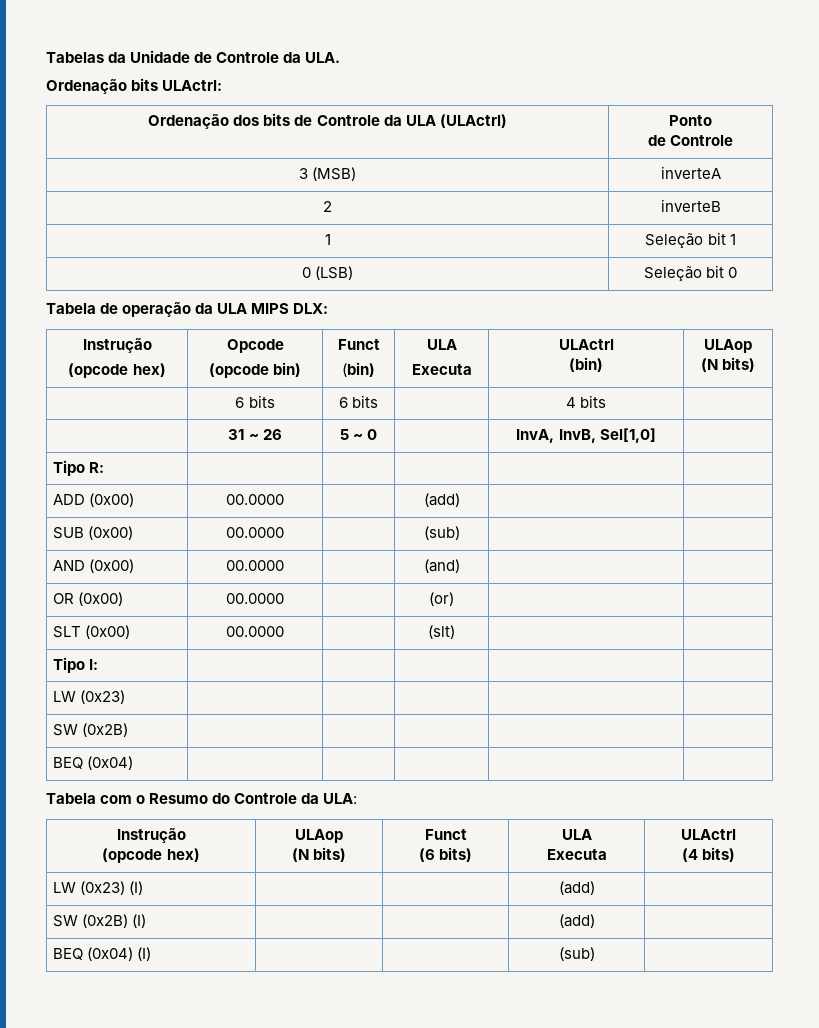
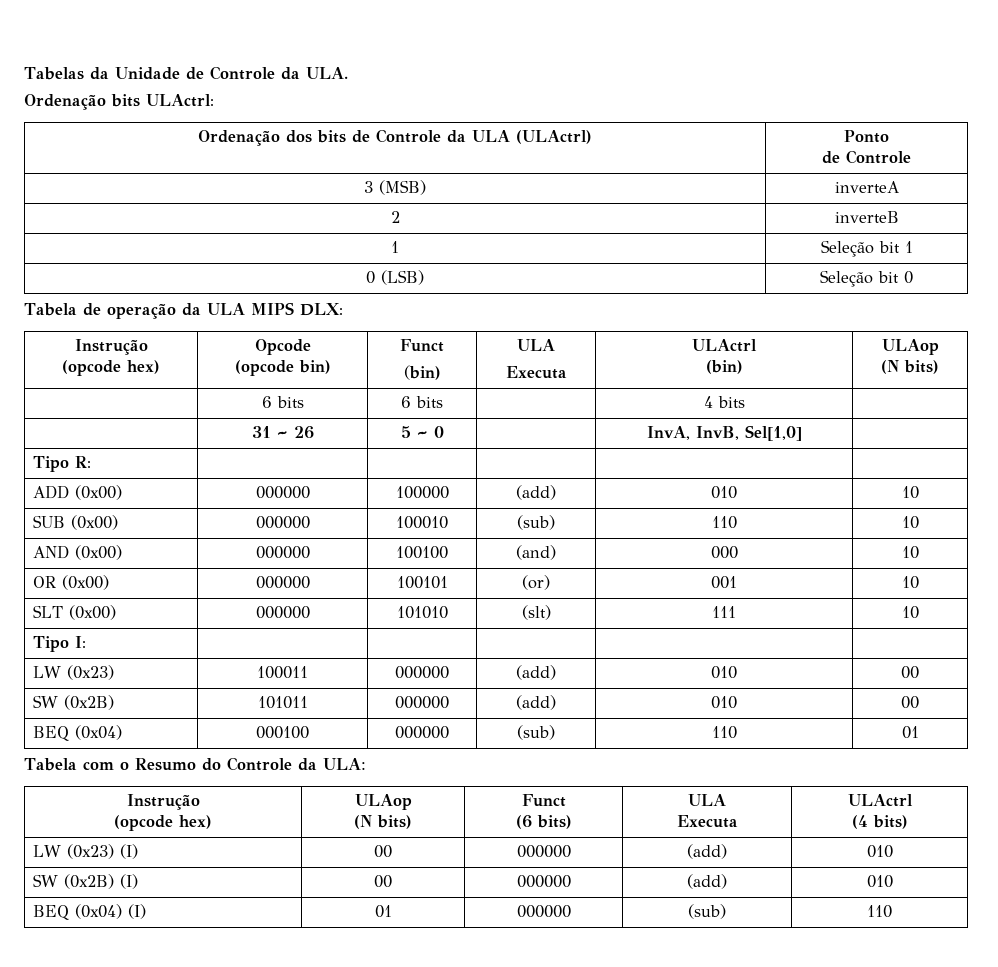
[225,494,284,505] [423,493,460,507] 00.0000 | | (add) | | -> [255,486,310,499] [395,486,449,499] [516,485,556,500] [711,486,737,499] [901,486,919,499] 000000 | 100000 | (add) | 010 | 10
[225,527,284,538] [423,526,460,540] 00.0000 | | (sub) | | -> [255,516,310,529] [396,516,448,529] [517,515,555,530] [711,516,737,529] [901,516,919,529] 000000 | 100010 | (sub) | 110 | 10
[225,560,284,571] 00.0000 | -> [255,546,310,559] [396,546,448,559] 000000 | 100100
(460, 566) | -> [710,546,738,559] [901,546,919,559] 000 | 10
[225,593,284,604] 00.0000 | -> [255,576,310,589] [396,576,448,589] 000000 | 100101
(454, 599) | -> [711,576,737,589] [901,576,919,589] 001 | 10
[225,626,284,637] 00.0000 | -> [255,606,310,619] [396,606,448,619] 000000 | 101010
(455, 632) | -> [712,606,736,618] [901,606,919,619] 111 | 10
[53,723,129,737] [53,756,134,770] | | | | // SW (0x2B) | | | | | // BEQ (0x04) | | | | | -> [257,666,308,679] [395,666,449,679] [516,665,556,680] [711,666,737,679] [901,666,919,679] [33,695,115,710] [257,696,308,709] [395,696,449,709] [516,695,556,710] [711,696,737,709] [901,696,919,709] [33,725,123,741] [256,726,309,739] [395,726,449,739] [517,725,555,740] [711,726,737,739] [901,726,919,739] 100011 | 000000 | (add) | 010 | 00 // SW (0x2B) | 101011 | 000000 | (add) | 010 | 00 // BEQ (0x04) | 000100 | 000000 | (sub) | 110 | 01
[558,881,595,895] | | (add) | -> [374,845,392,858] [516,845,571,858] [687,844,727,859] [866,845,893,858] 00 | 000000 | (add) | 010
[558,914,595,928] | | (add) | -> [374,875,392,888] [516,875,571,888] [687,874,727,889] [866,875,893,888] 00 | 000000 | (add) | 010
[558,947,595,961] | | (sub) | -> [374,905,392,918] [516,905,571,918] [688,904,726,919] [867,905,892,918] 01 | 000000 | (sub) | 110

